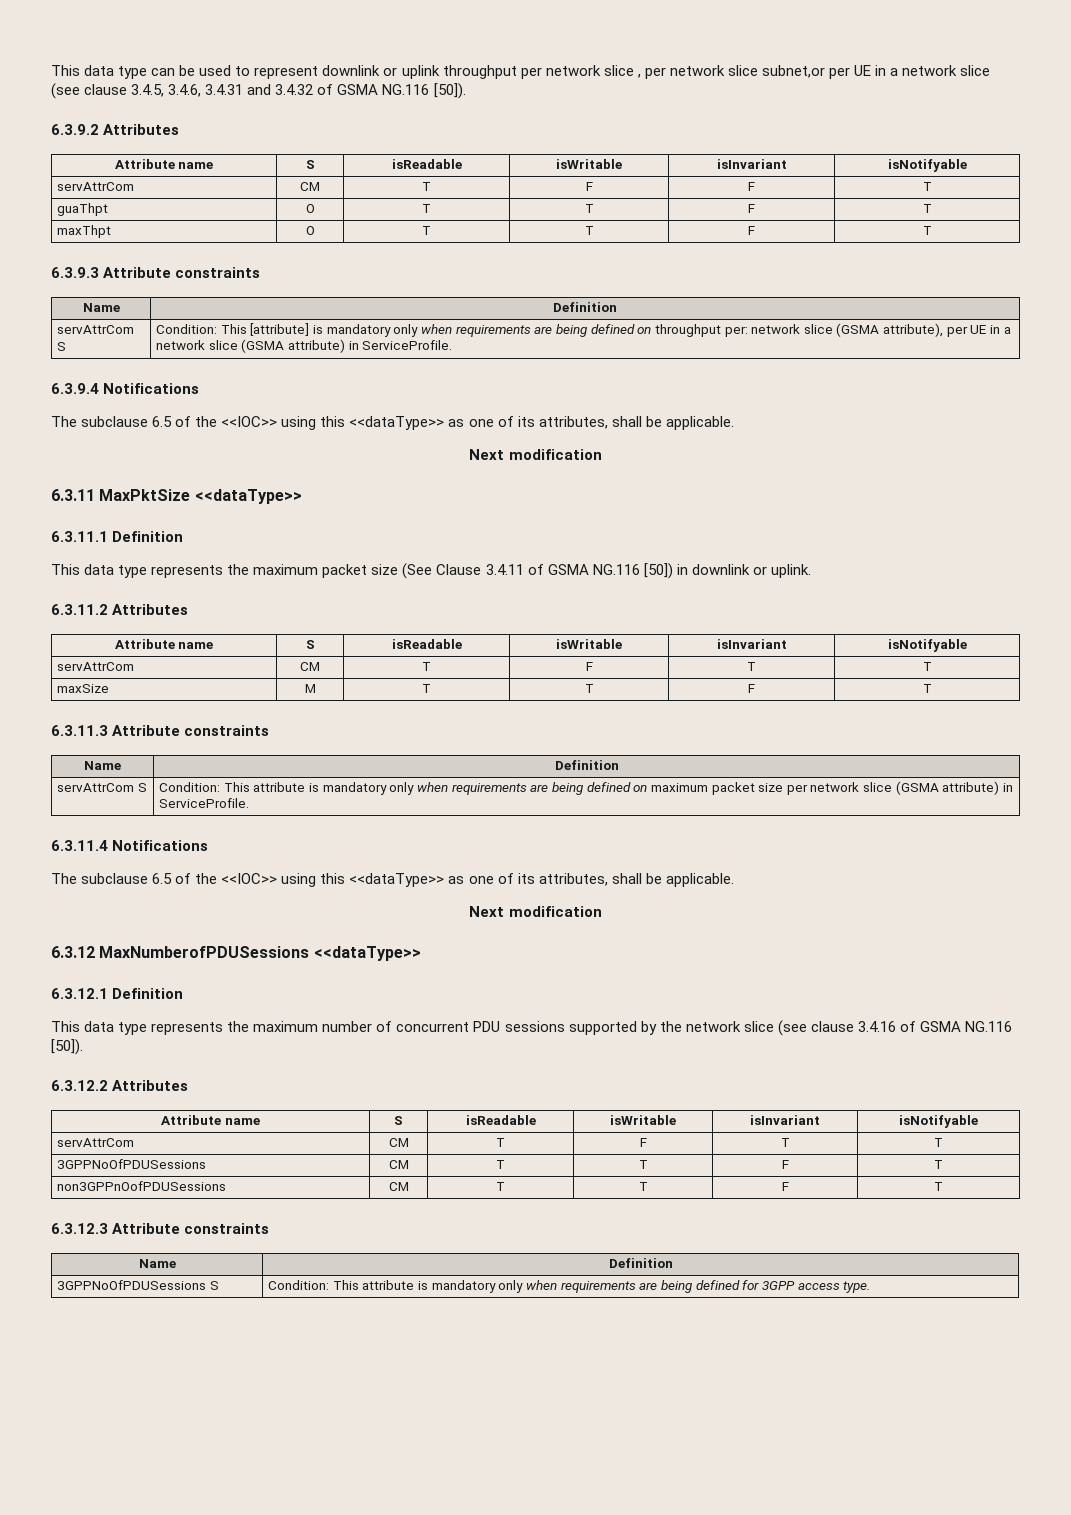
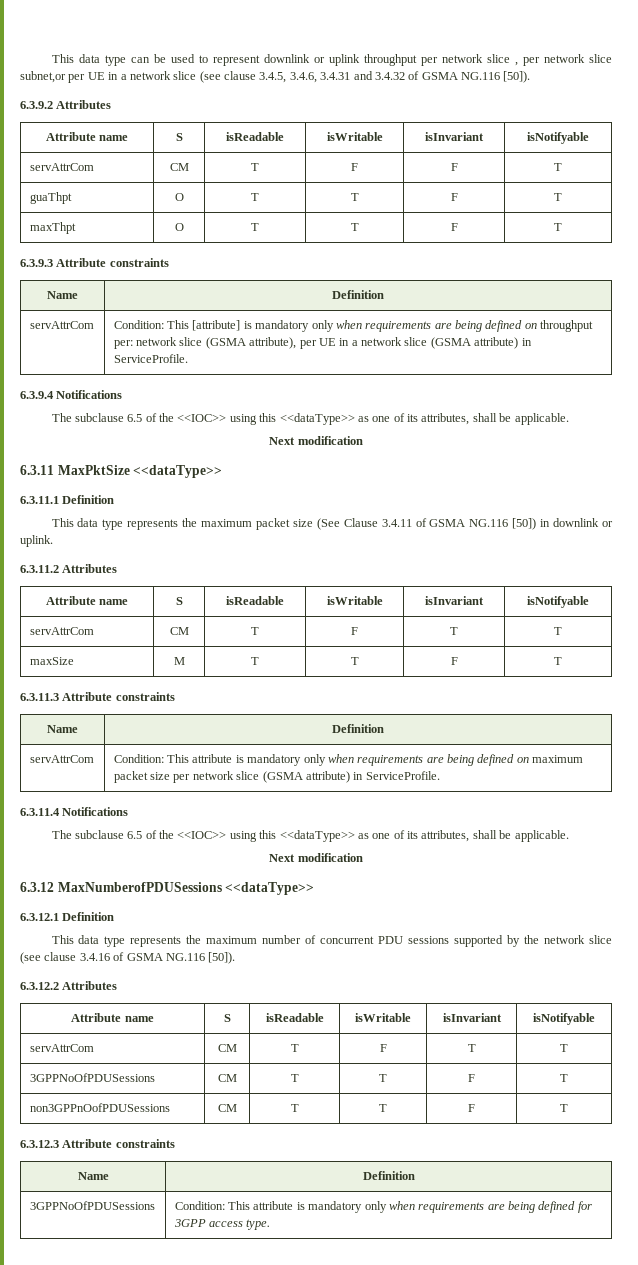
[57,342,67,351] S -> (94, 325) none
[137,783,147,792] S -> (94, 759) none
[209,1281,219,1290] S -> (155, 1205) none

